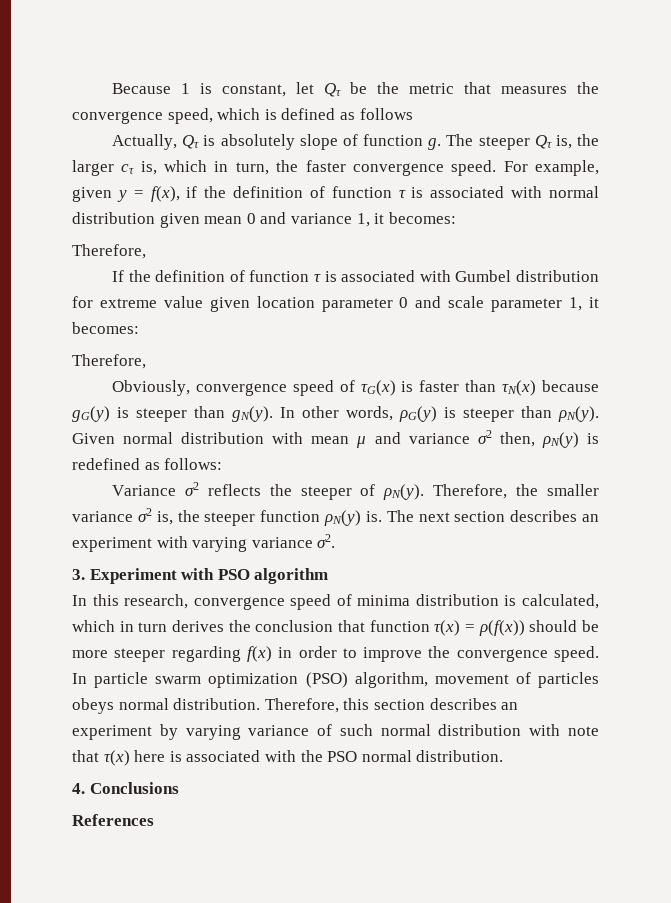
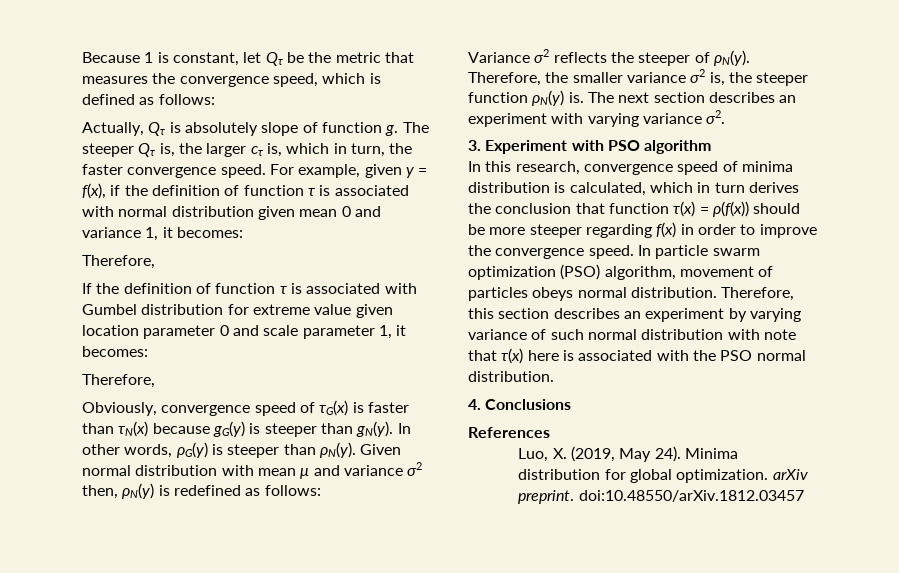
[359,108,413,120] follows -> [158,94,215,105] follows:
(154, 820) none -> [518,446,738,462] [518,469,808,483] [518,490,804,504] // Luo, X. (2019, May 24). Minima distribution for global optimization. arXiv preprint. doi:10.48550/arXiv.1812.03457

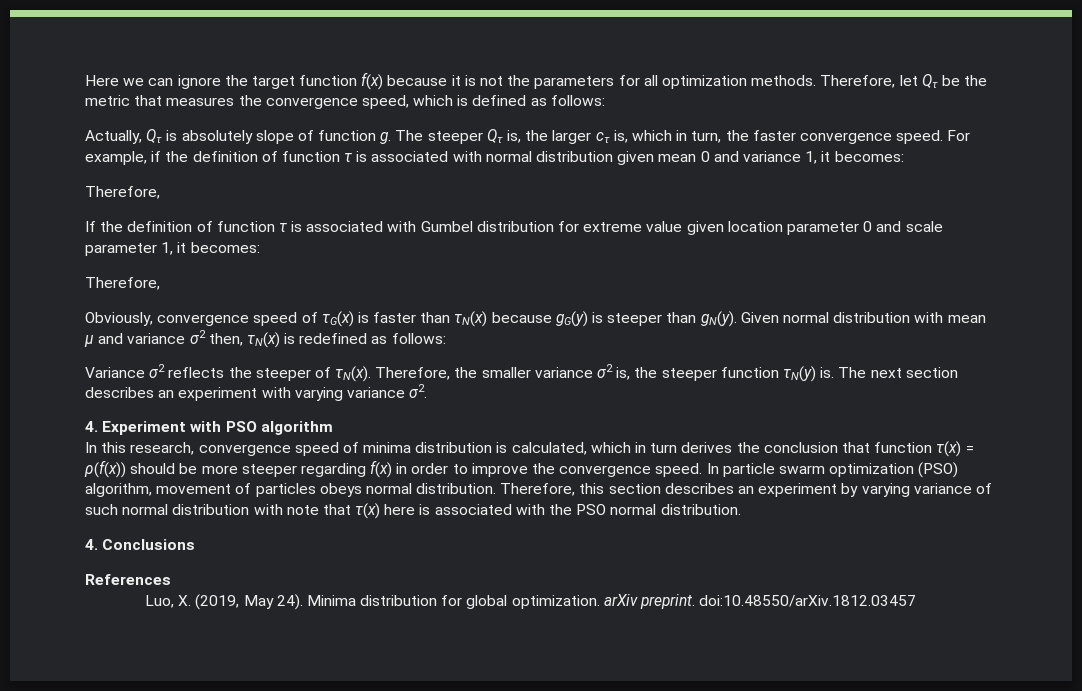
[82,52,239,66] Because 1 is constant, -> [85,72,896,90] Here we can ignore the target function f(x) because it is not the parameters for all optimization methods. Therefore,
[364,164,428,178] [82,183,106,199] given y = f(x), -> (147, 158) none
[397,423,411,434] [82,442,356,458] In other words, ρG(y) is steeper than ρN(y). -> (737, 319) none
[122,483,155,499] ρN(y) -> [246,332,280,348] τN(x)
[713,50,750,66] ρN(y). -> [335,366,372,382] τN(x).
[532,90,565,106] ρN(y) -> [782,366,816,382] τN(y)
[468,140,481,151] 3. -> [85,421,98,432] 4.

